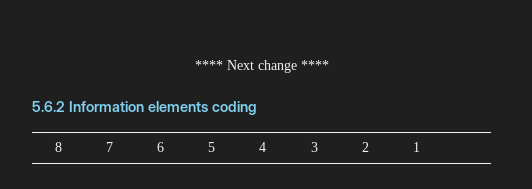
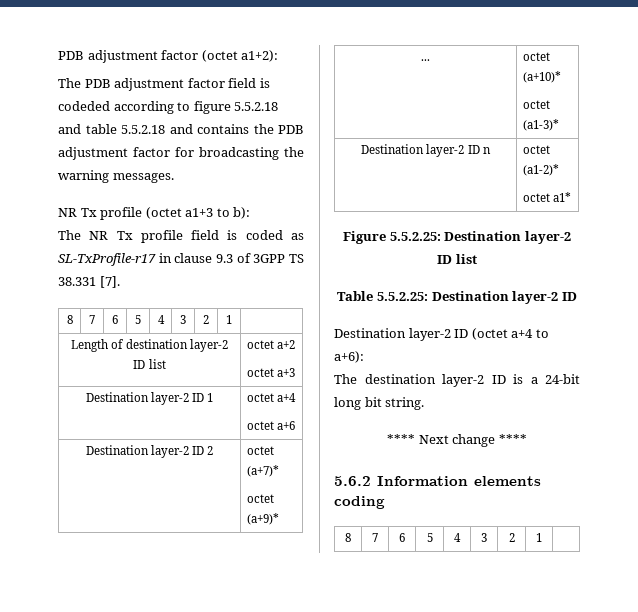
(195, 65) none -> [58,50,279,63] [58,78,270,91] [58,101,279,114] [58,124,304,134] [58,147,304,160] [58,170,174,183] [58,207,251,220] [58,230,304,243] [58,253,304,266] [58,276,120,288] [66,315,73,324] [89,315,95,324] [112,315,118,324] [135,315,141,324] [157,315,165,324] [180,315,186,324] [203,315,209,324] [226,315,232,324] [71,339,228,352] [133,359,166,369] [247,340,296,349] [247,368,296,377] [85,392,214,405] [247,393,297,402] [247,421,296,430] [85,445,214,458] [247,446,275,455] [247,465,280,477] [247,494,275,503] [247,513,280,525] [421,59,430,61] [523,52,551,61] [523,71,562,83] [523,100,551,109] [523,119,560,131] [361,144,491,157] [523,145,551,154] [523,164,560,176] [523,192,572,202] [343,231,571,244] [437,254,477,264] [337,291,577,304] [334,328,549,341] [334,351,364,363] [334,374,580,387] [334,397,425,410] PDB adjustment factor (octet a1+2): // The PDB adjustment factor field is codeded according to figure 5.5.2.18 and table 5.5.2.18 and contains the PDB adjustment factor for broadcasting the warning messages. // NR Tx profile (octet a1+3 to b): // The NR Tx profile field is coded as SL-TxProfile-r17 in clause 9.3 of 3GPP TS 38.331 [7]. // 8 | 7 | 6 | 5 | 4 | 3 | 2 | 1 | // Length of destination layer-2 ID list | octet a+2 // octet a+3 // Destination layer-2 ID 1 | octet a+4 // octet a+6 // Destination layer-2 ID 2 | octet (a+7)* // octet (a+9)* // ... | octet (a+10)* // octet (a1-3)* // Destination layer-2 ID n | octet (a1-2)* // octet a1* // Figure 5.5.2.25: Destination layer-2 ID list // Table 5.5.2.25: Destination layer-2 ID // Destination layer-2 ID (octet a+4 to a+6): // The destination layer-2 ID is a 24-bit long bit string. //

